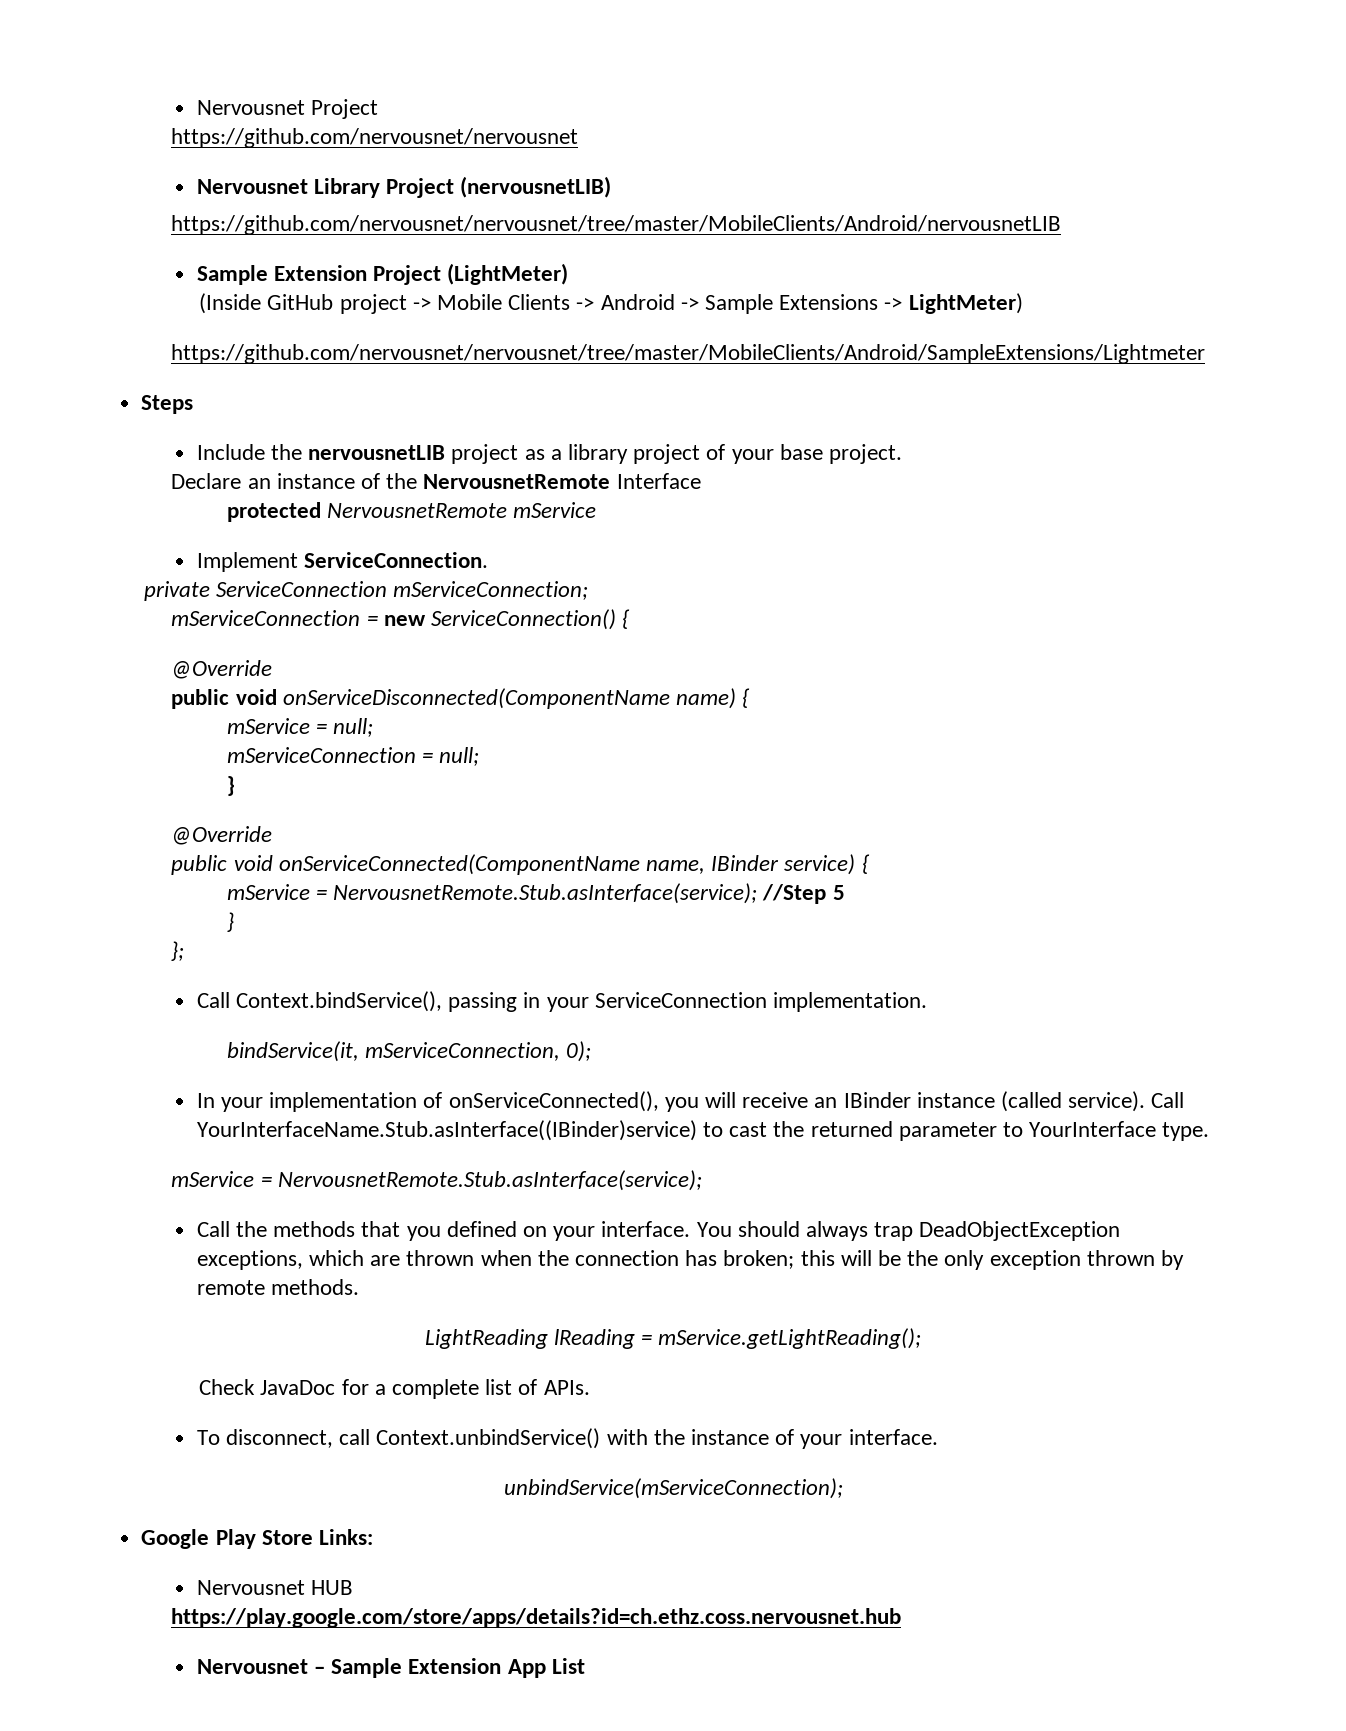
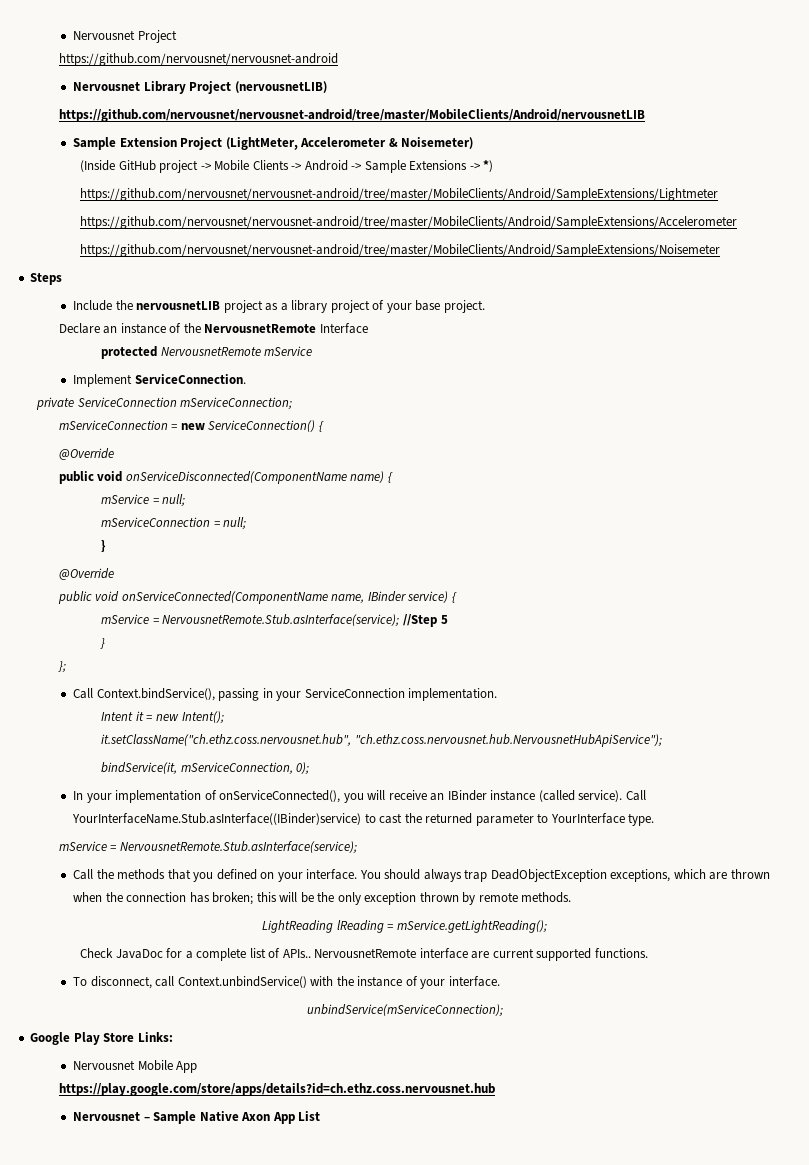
[171,128,579,148] https://github.com/nervousnet/nervousnet -> [58,53,338,66] https://github.com/nervousnet/nervousnet-android
[171,215,1062,235] https://github.com/nervousnet/nervousnet/tree/master/MobileClients/Android/nervousnetLIB -> [58,109,645,122] https://github.com/nervousnet/nervousnet-android/tree/master/MobileClients/Android/nervousnetLIB
[447,263,569,285] (LightMeter) -> [225,137,474,150] (LightMeter, Accelerometer & Noisemeter)
[908,293,1023,314] [171,344,1206,364] LightMeter) // https://github.com/nervousnet/nervousnet/tree/master/MobileClients/Android/SampleExtensions/Lightmeter -> [483,160,494,172] [80,188,719,201] [80,216,738,229] [80,244,721,257] *) // https://github.com/nervousnet/nervousnet-android/tree/master/MobileClients/Android/SampleExtensions/Lightmeter // https://github.com/nervousnet/nervousnet-android/tree/master/MobileClients/Android/SampleExtensions/Accelerometer // https://github.com/nervousnet/nervousnet-android/tree/master/MobileClients/Android/SampleExtensions/Noisemeter
(927, 1002) none -> [101,711,224,724] [101,734,662,747] // Intent it = new Intent(); // it.setClassName("ch.ethz.coss.nervousnet.hub", "ch.ethz.coss.nervousnet.hub.NervousnetHubApiService");
[543,1380,590,1395] APIs. -> [282,948,648,961] APIs.. NervousnetRemote interface are current supported functions.
[310,1580,353,1595] HUB -> [137,1060,198,1073] Mobile App
[408,1658,502,1674] Extension -> [199,1111,271,1122] Native Axon

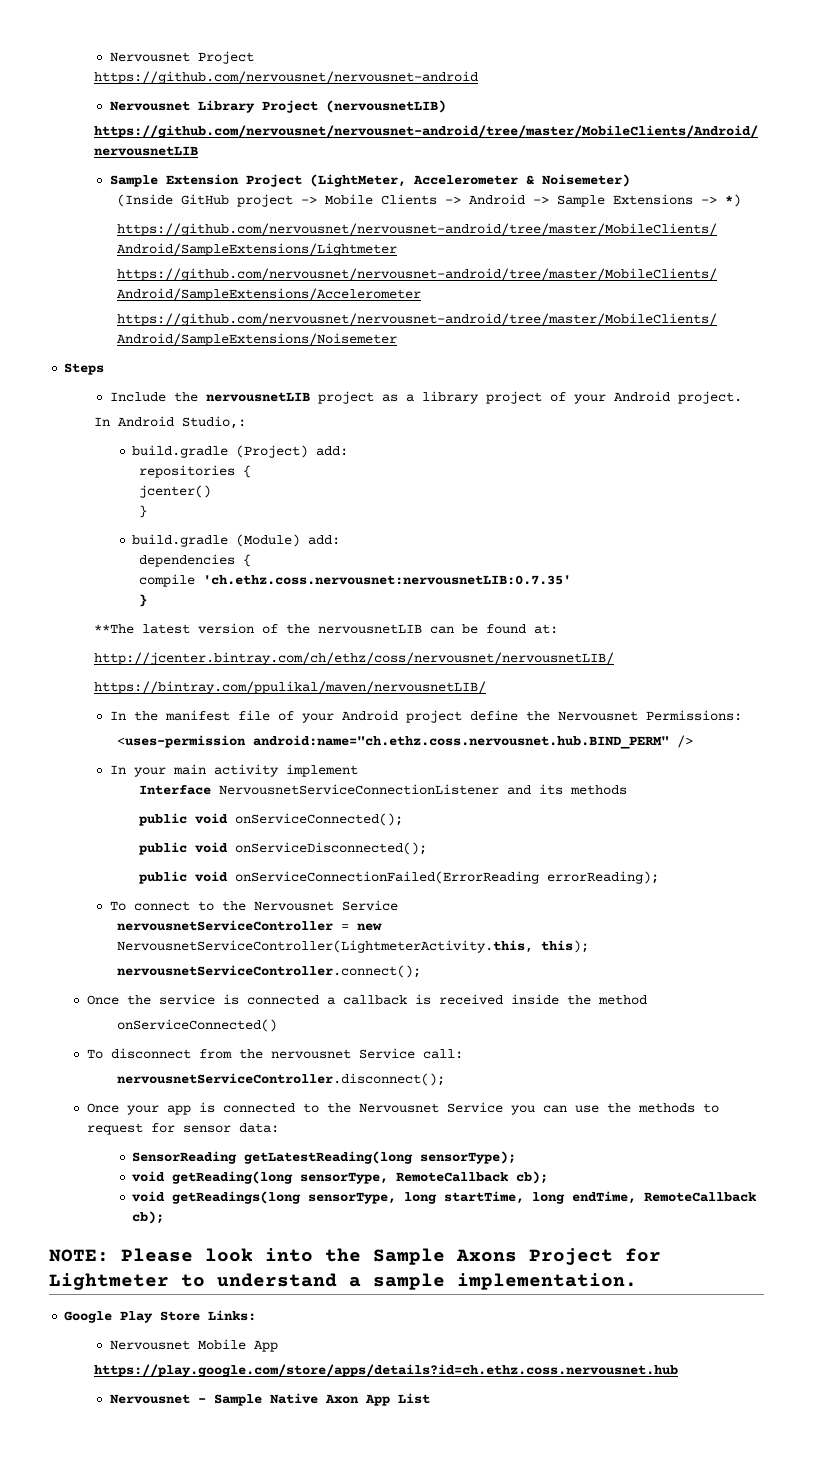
[415,300,441,311] base -> [613,391,670,402] Android
[58,323,368,334] [101,346,313,359] [73,374,246,387] [36,397,293,410] [58,420,324,432] [58,448,114,460] [58,471,393,484] [101,494,186,507] [101,517,247,530] [101,540,107,552] [58,568,114,580] [57,591,457,604] [101,614,448,627] [100,638,106,649] [57,661,66,673] [73,688,498,701] [101,711,224,724] [101,734,662,747] [101,762,310,775] [73,790,646,803] [72,813,655,826] [58,841,357,854] [73,869,770,882] [73,892,572,905] [262,920,547,933] [80,948,648,961] [73,976,500,989] [306,1004,503,1017] Declare an instance of the NervousnetRemote Interface // protected NervousnetRemote mService // Implement ServiceConnection. // private ServiceConnection mServiceConnection; // mServiceConnection = new ServiceConnection() { // @Override // public void onServiceDisconnected(ComponentName name) { // mService = null; // mServiceConnection = null; // } // @Override // public void onServiceConnected(ComponentName name, IBinder service) { // mService = NervousnetRemote.Stub.asInterface(service); //Step 5 // } // }; // Call Context.bindService(), passing in your ServiceConnection implementation. // Intent it = new Intent(); // it.setClassName("ch.ethz.coss.nervousnet.hub", "ch.ethz.coss.nervousnet.hub.NervousnetHubApiService"); // bindService(it, mServiceConnection, 0); // In your implementation of onServiceConnected(), you will receive an IBinder instance (called service). Call YourInterfaceName.Stub.asInterface((IBinder)service) to cast the returned parameter to YourInterface type. // mService = NervousnetRemote.Stub.asInterface(service); // Call the methods that you defined on your interface. You should always trap DeadObjectException exceptions, which are thrown when the connection has broken; this will be the only exception thrown by remote methods. // LightReading lReading = mService.getLightReading(); // Check JavaDoc for a complete list of APIs.. NervousnetRemote interface are current supported functions. // To disconnect, call Context.unbindService() with the instance of your interface. // unbindService(mServiceConnection); -> [94,416,247,429] [132,445,349,458] [139,465,252,478] [139,485,212,498] [139,505,148,518] [132,534,341,547] [139,554,252,567] [139,574,572,587] [139,594,148,607] [94,623,559,634] [94,652,615,665] [94,681,487,694] [109,710,742,723] [116,735,693,749] [109,764,358,777] [139,784,628,795] [139,813,404,826] [139,842,428,855] [139,871,660,884] [109,900,398,911] [116,920,382,931] [116,940,589,953] [116,965,421,978] [86,994,647,1005] [116,1019,277,1032] [86,1048,463,1059] [116,1073,445,1086] [86,1102,719,1115] [86,1123,279,1135] [132,1151,517,1164] [132,1171,549,1184] [132,1191,757,1204] [132,1211,165,1224] [49,1248,661,1265] [49,1273,637,1290] In Android Studio,: // build.gradle (Project) add: // repositories { // jcenter() // } // build.gradle (Module) add: // dependencies { // compile 'ch.ethz.coss.nervousnet:nervousnetLIB:0.7.35' // } // **The latest version of the nervousnetLIB can be found at: // http://jcenter.bintray.com/ch/ethz/coss/nervousnet/nervousnetLIB/ // https://bintray.com/ppulikal/maven/nervousnetLIB/ // In the manifest file of your Android project define the Nervousnet Permissions: // <uses-permission android:name="ch.ethz.coss.nervousnet.hub.BIND_PERM" /> // In your main activity implement // Interface NervousnetServiceConnectionListener and its methods // public void onServiceConnected(); // public void onServiceDisconnected(); // public void onServiceConnectionFailed(ErrorReading errorReading); // To connect to the Nervousnet Service // nervousnetServiceController = new NervousnetServiceController(LightmeterActivity.this, this); // nervousnetServiceController.connect(); // Once the service is connected a callback is received inside the method // onServiceConnected() // To disconnect from the nervousnet Service call: // nervousnetServiceController.disconnect(); // Once your app is connected to the Nervousnet Service you can use the methods to request for sensor data: // SensorReading getLatestReading(long sensorType); // void getReading(long sensorType, RemoteCallback cb); // void getReadings(long sensorType, long startTime, long endTime, RemoteCallback cb); // NOTE: Please look into the Sample Axons Project for Lightmeter to understand a sample implementation.

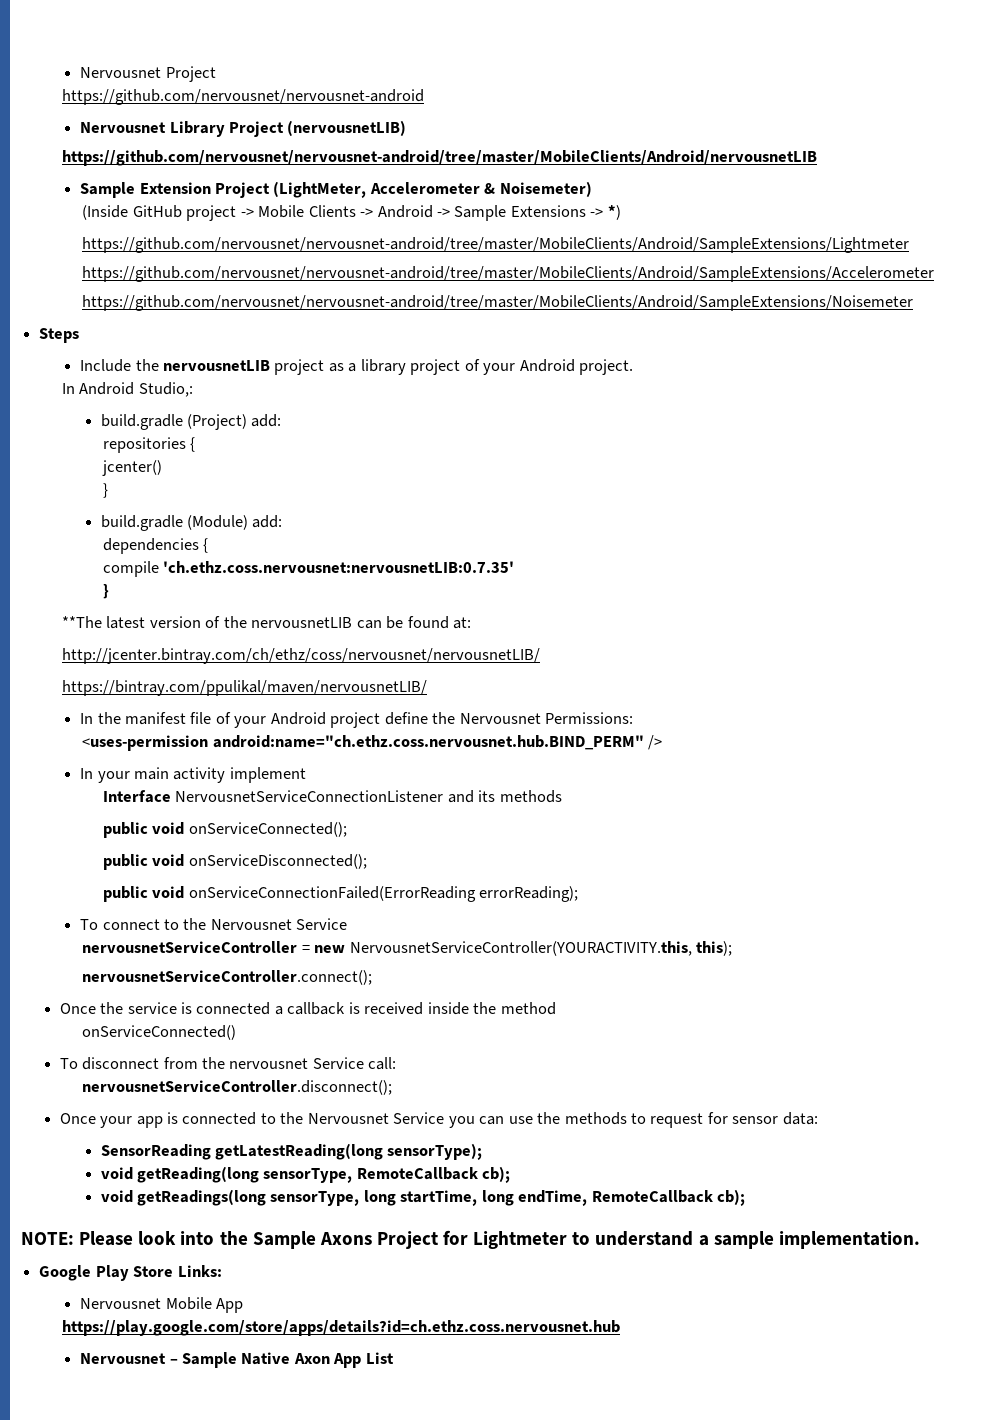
[116,940,533,953] NervousnetServiceController(LightmeterActivity.this, -> [349,941,692,956] NervousnetServiceController(YOURACTIVITY.this,

